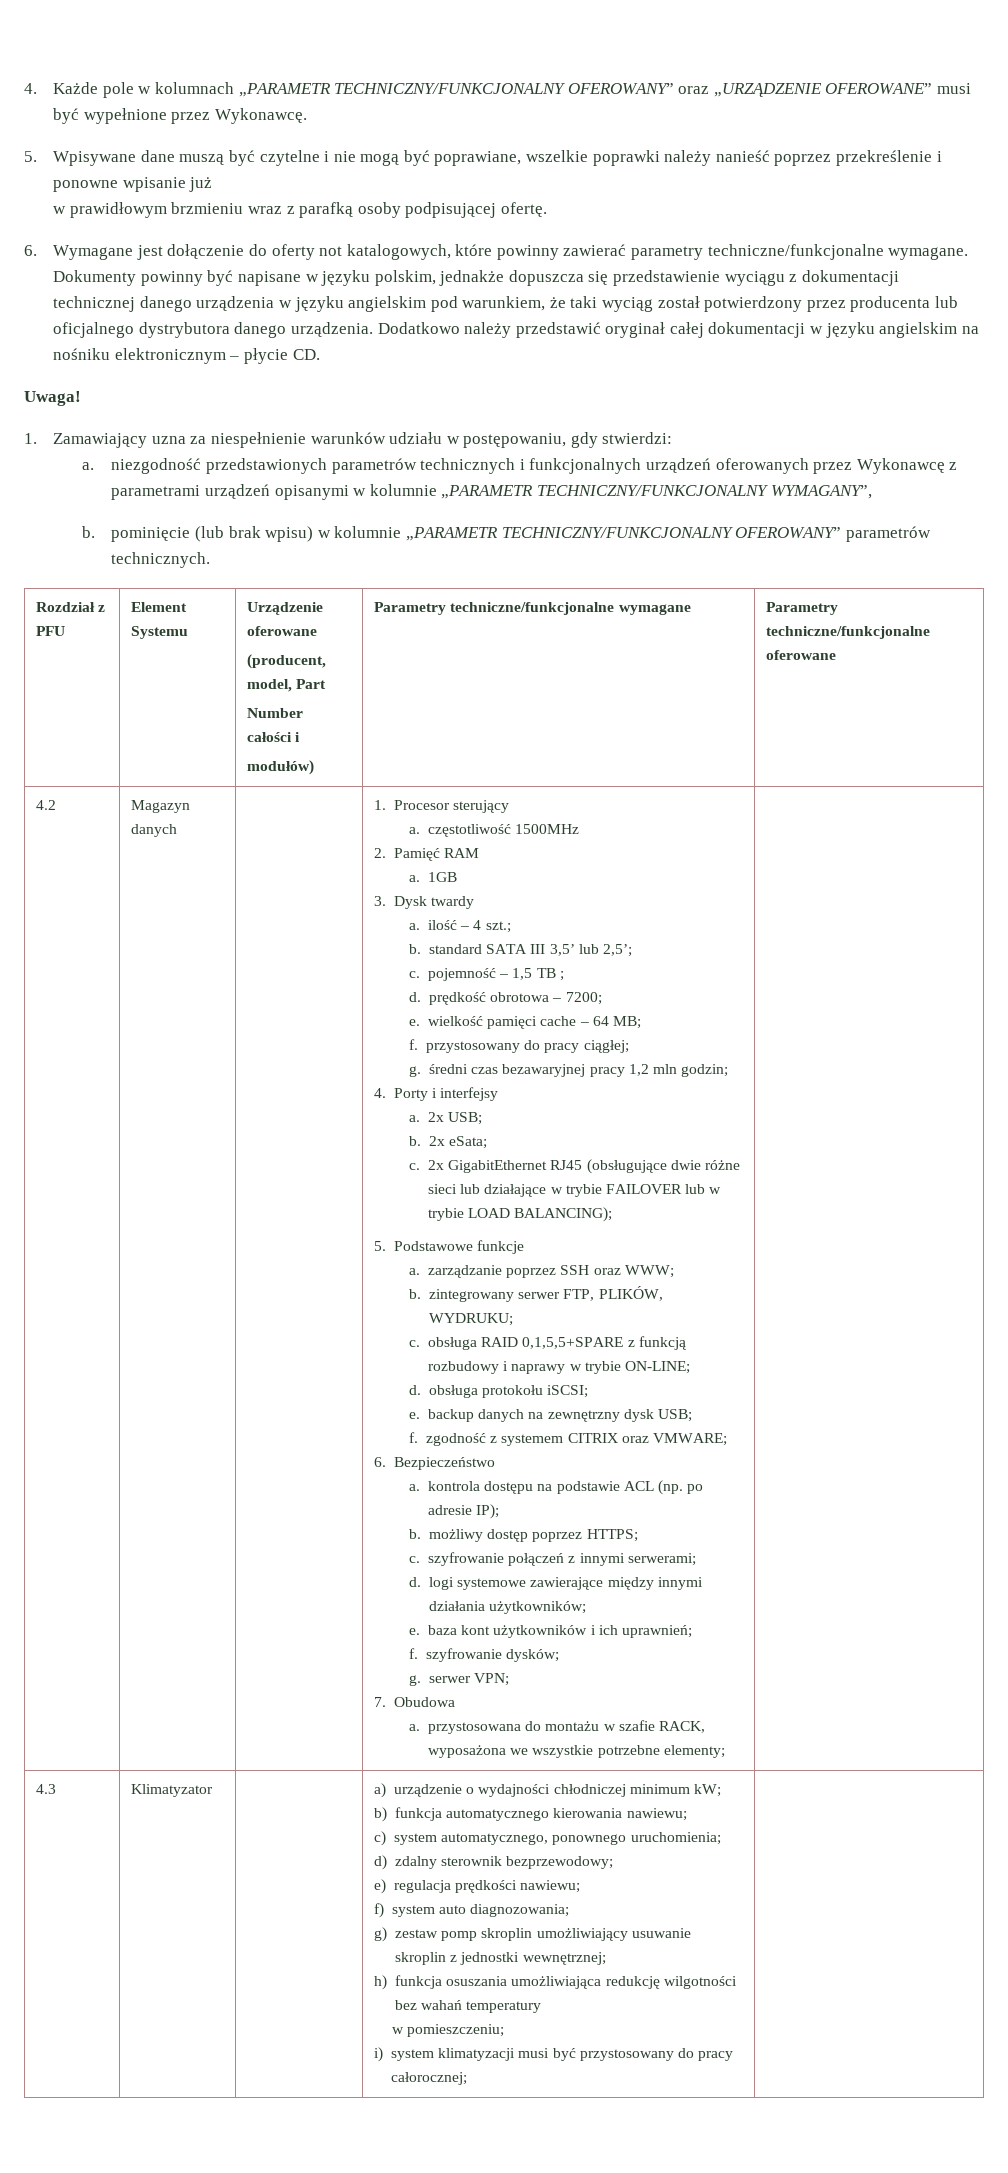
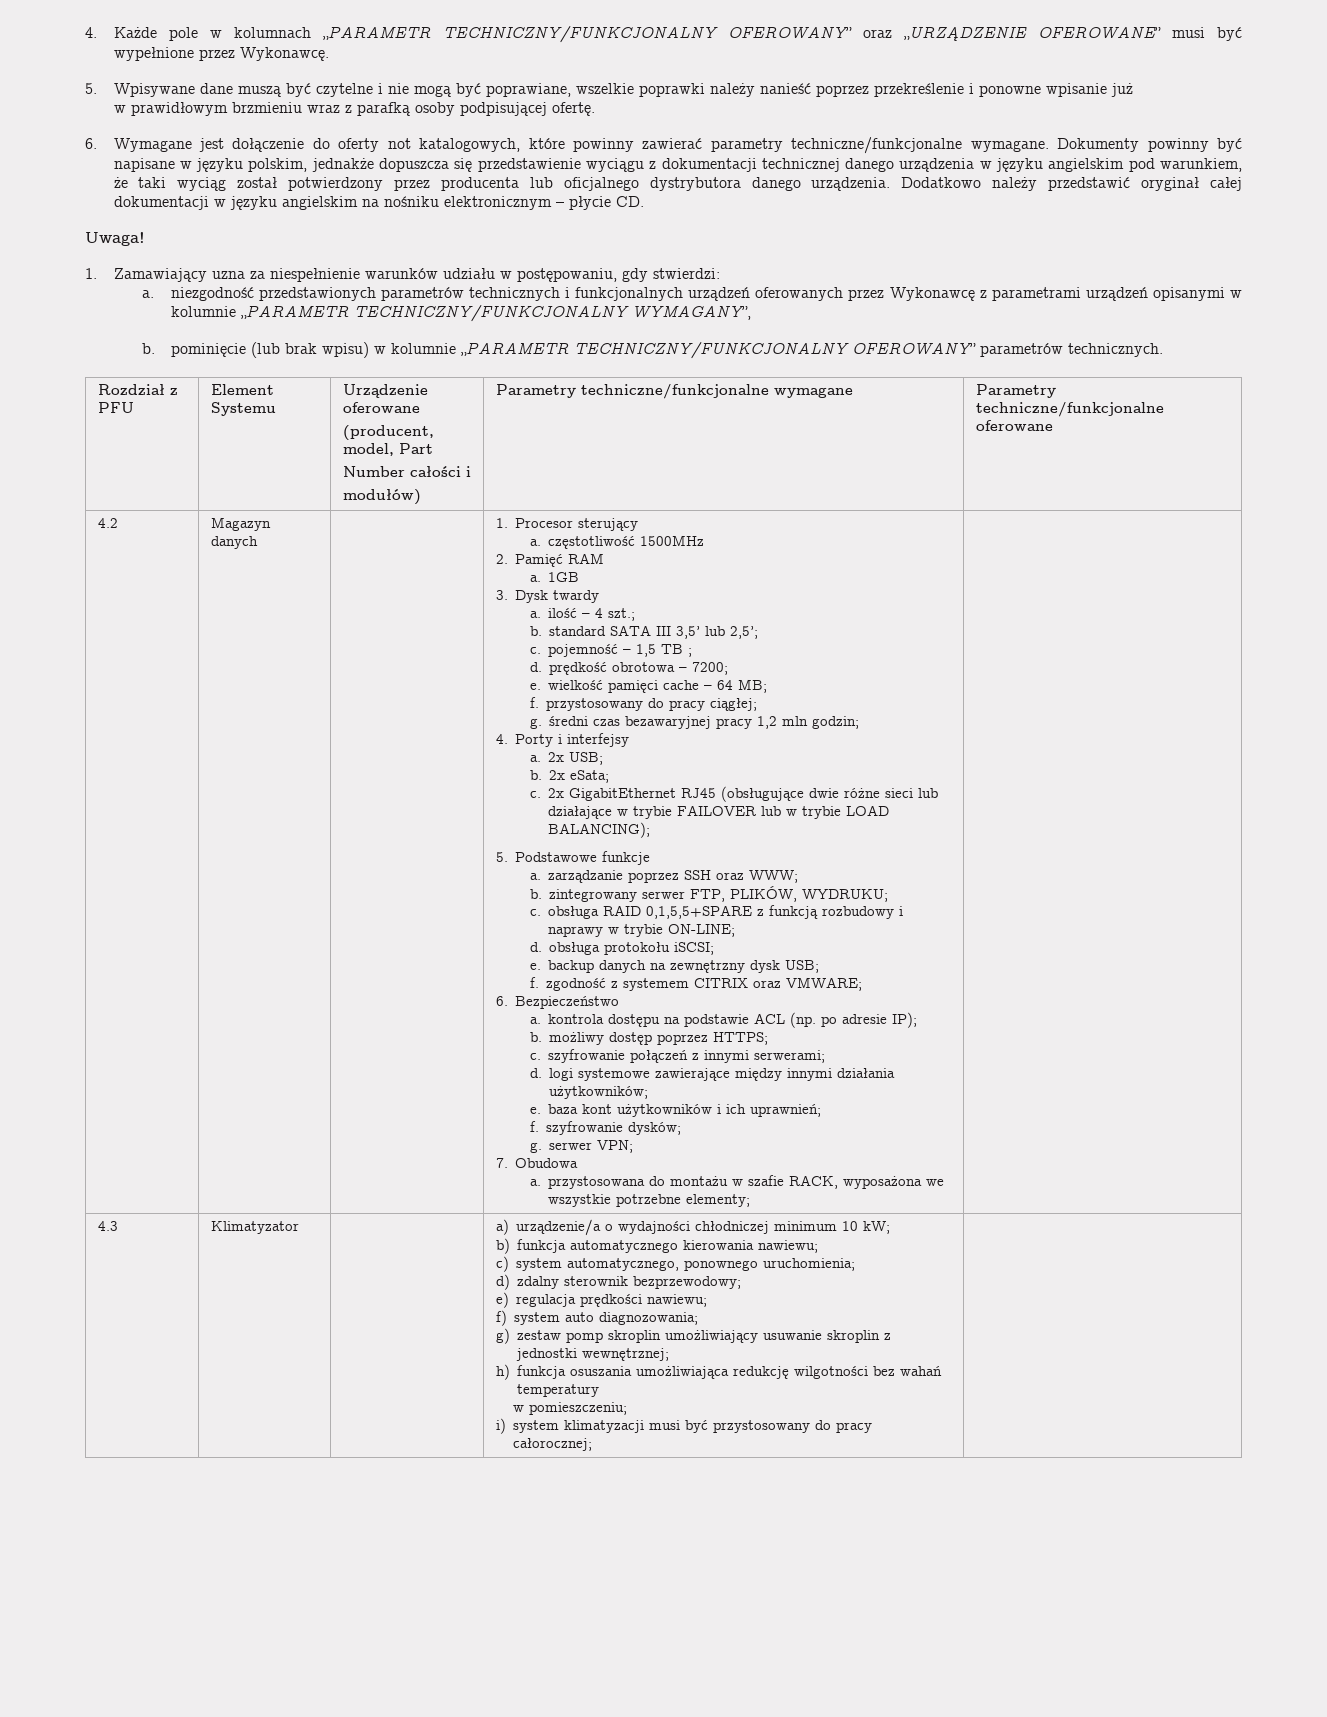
[394,1784,463,1797] urządzenie -> [516,1219,602,1236] urządzenie/a
(690, 1789) none -> [842,1221,859,1231] 10

